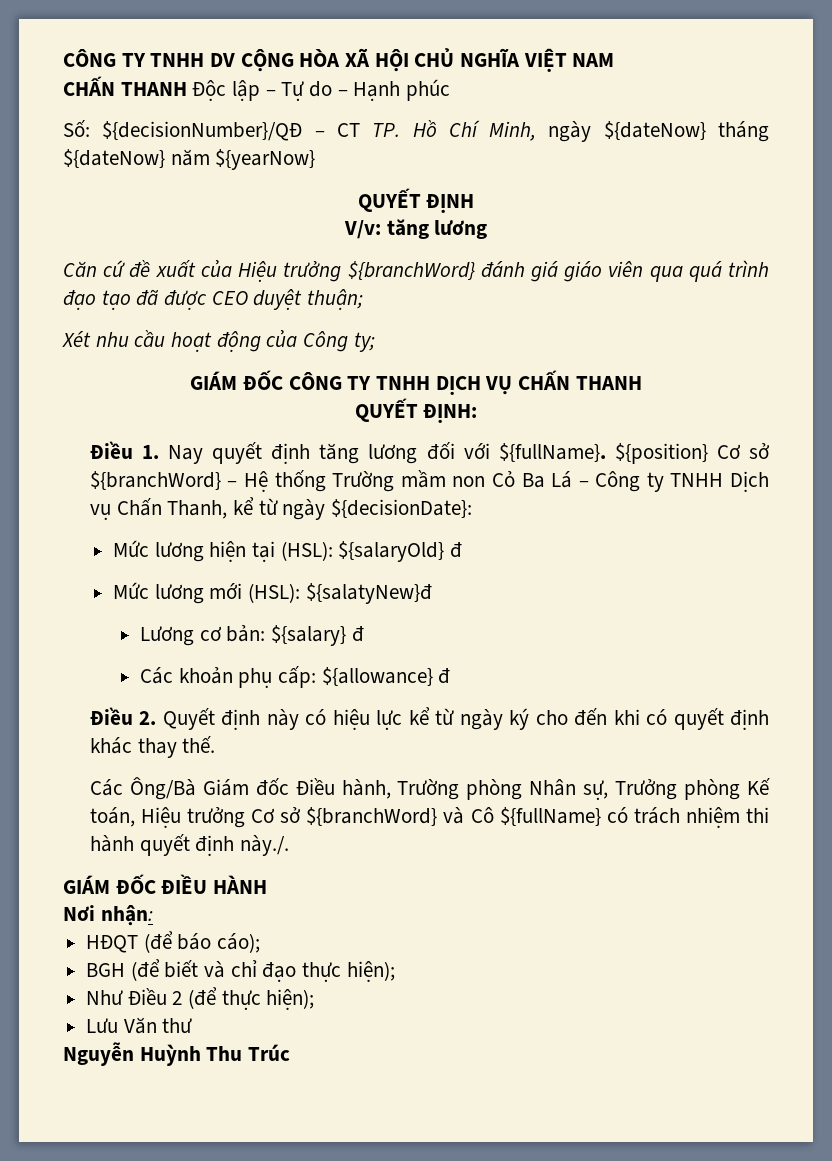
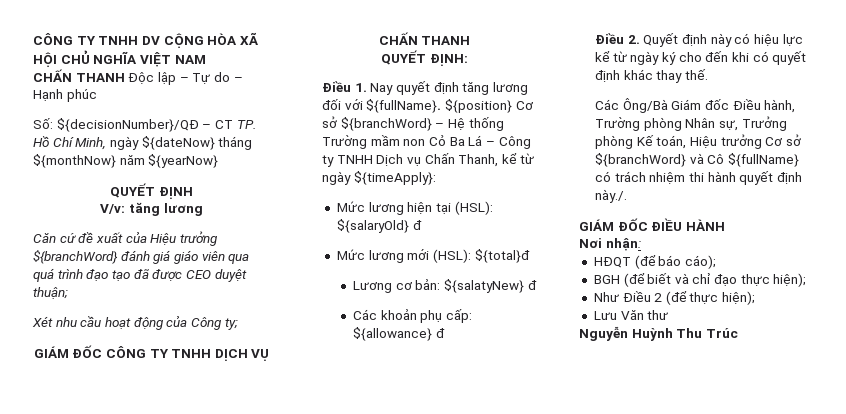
[63,149,165,168] ${dateNow} -> [33,154,116,168] ${monthNow}
[330,499,472,518] ${decisionDate}: -> [353,171,436,185] ${timeApply}:
[305,583,432,604] ${salatyNew}đ -> [474,249,530,263] ${total}đ
[270,625,346,646] ${salary} -> [444,279,525,293] ${salatyNew}

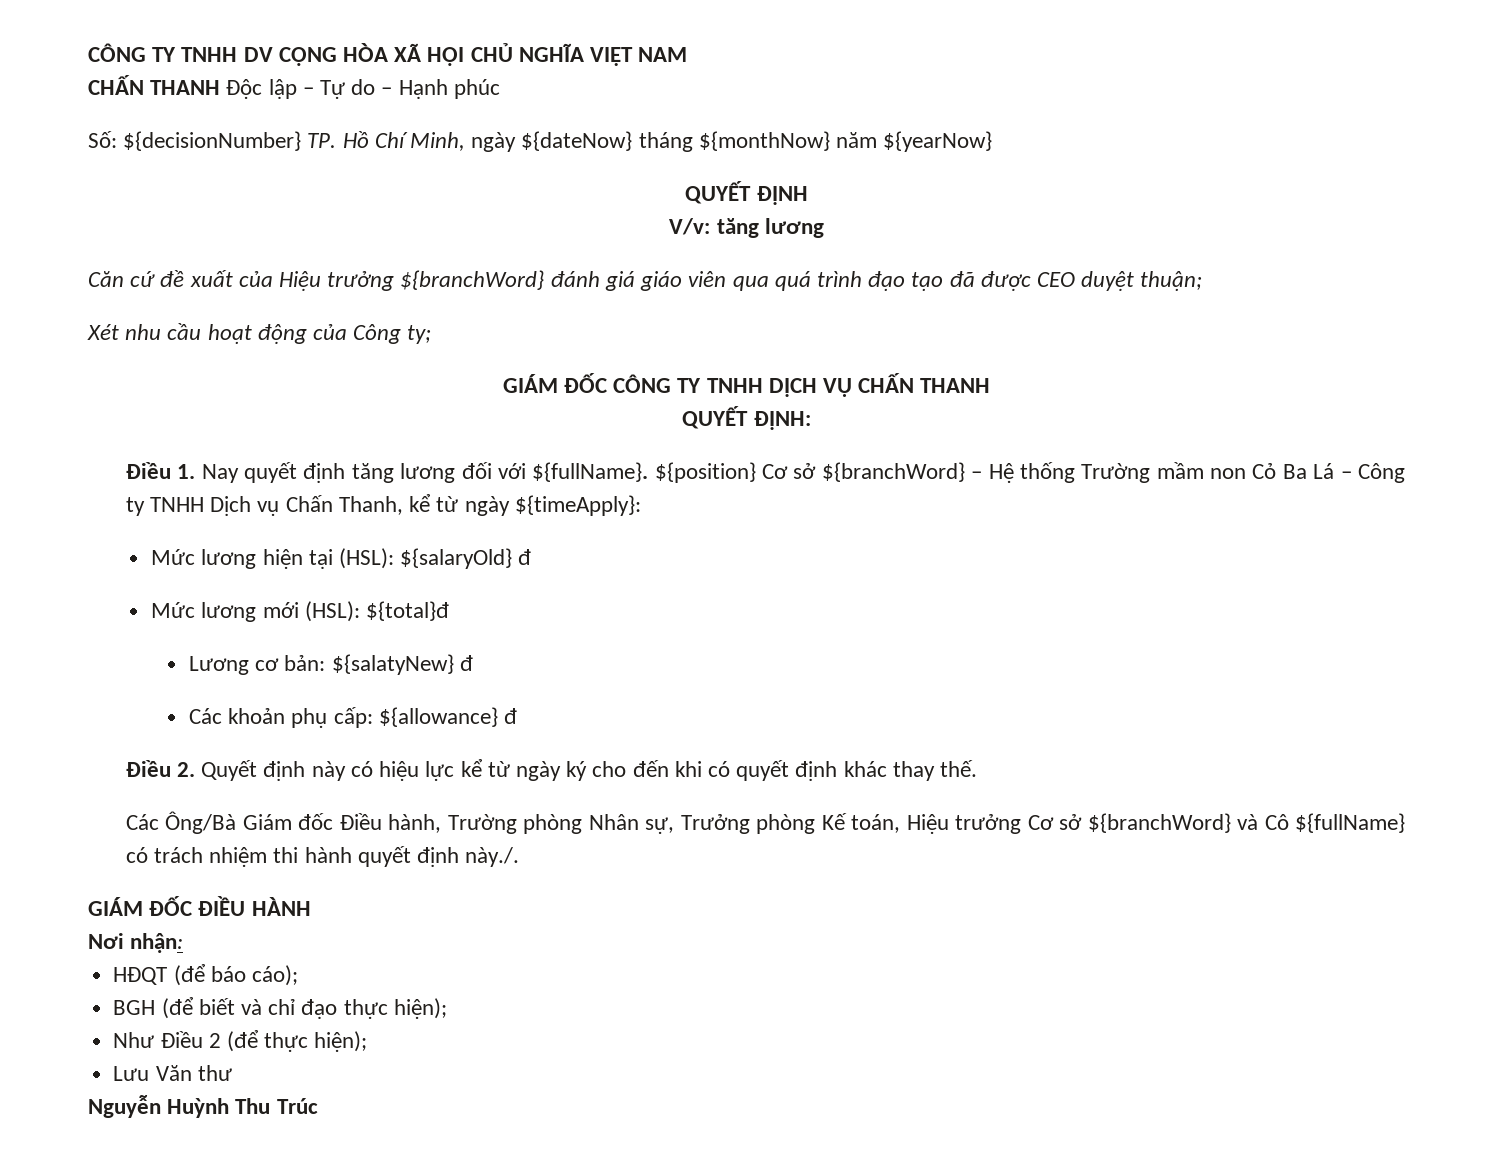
[56,118,233,132] ${decisionNumber}/QĐ – CT -> [123,131,302,151] ${decisionNumber}

